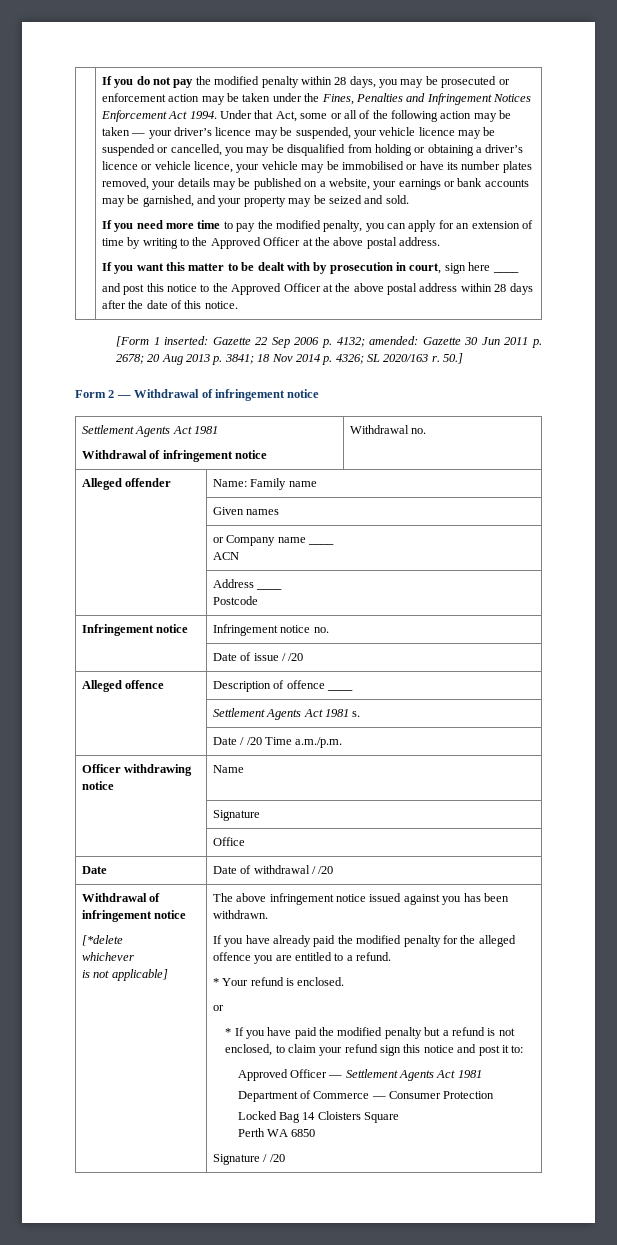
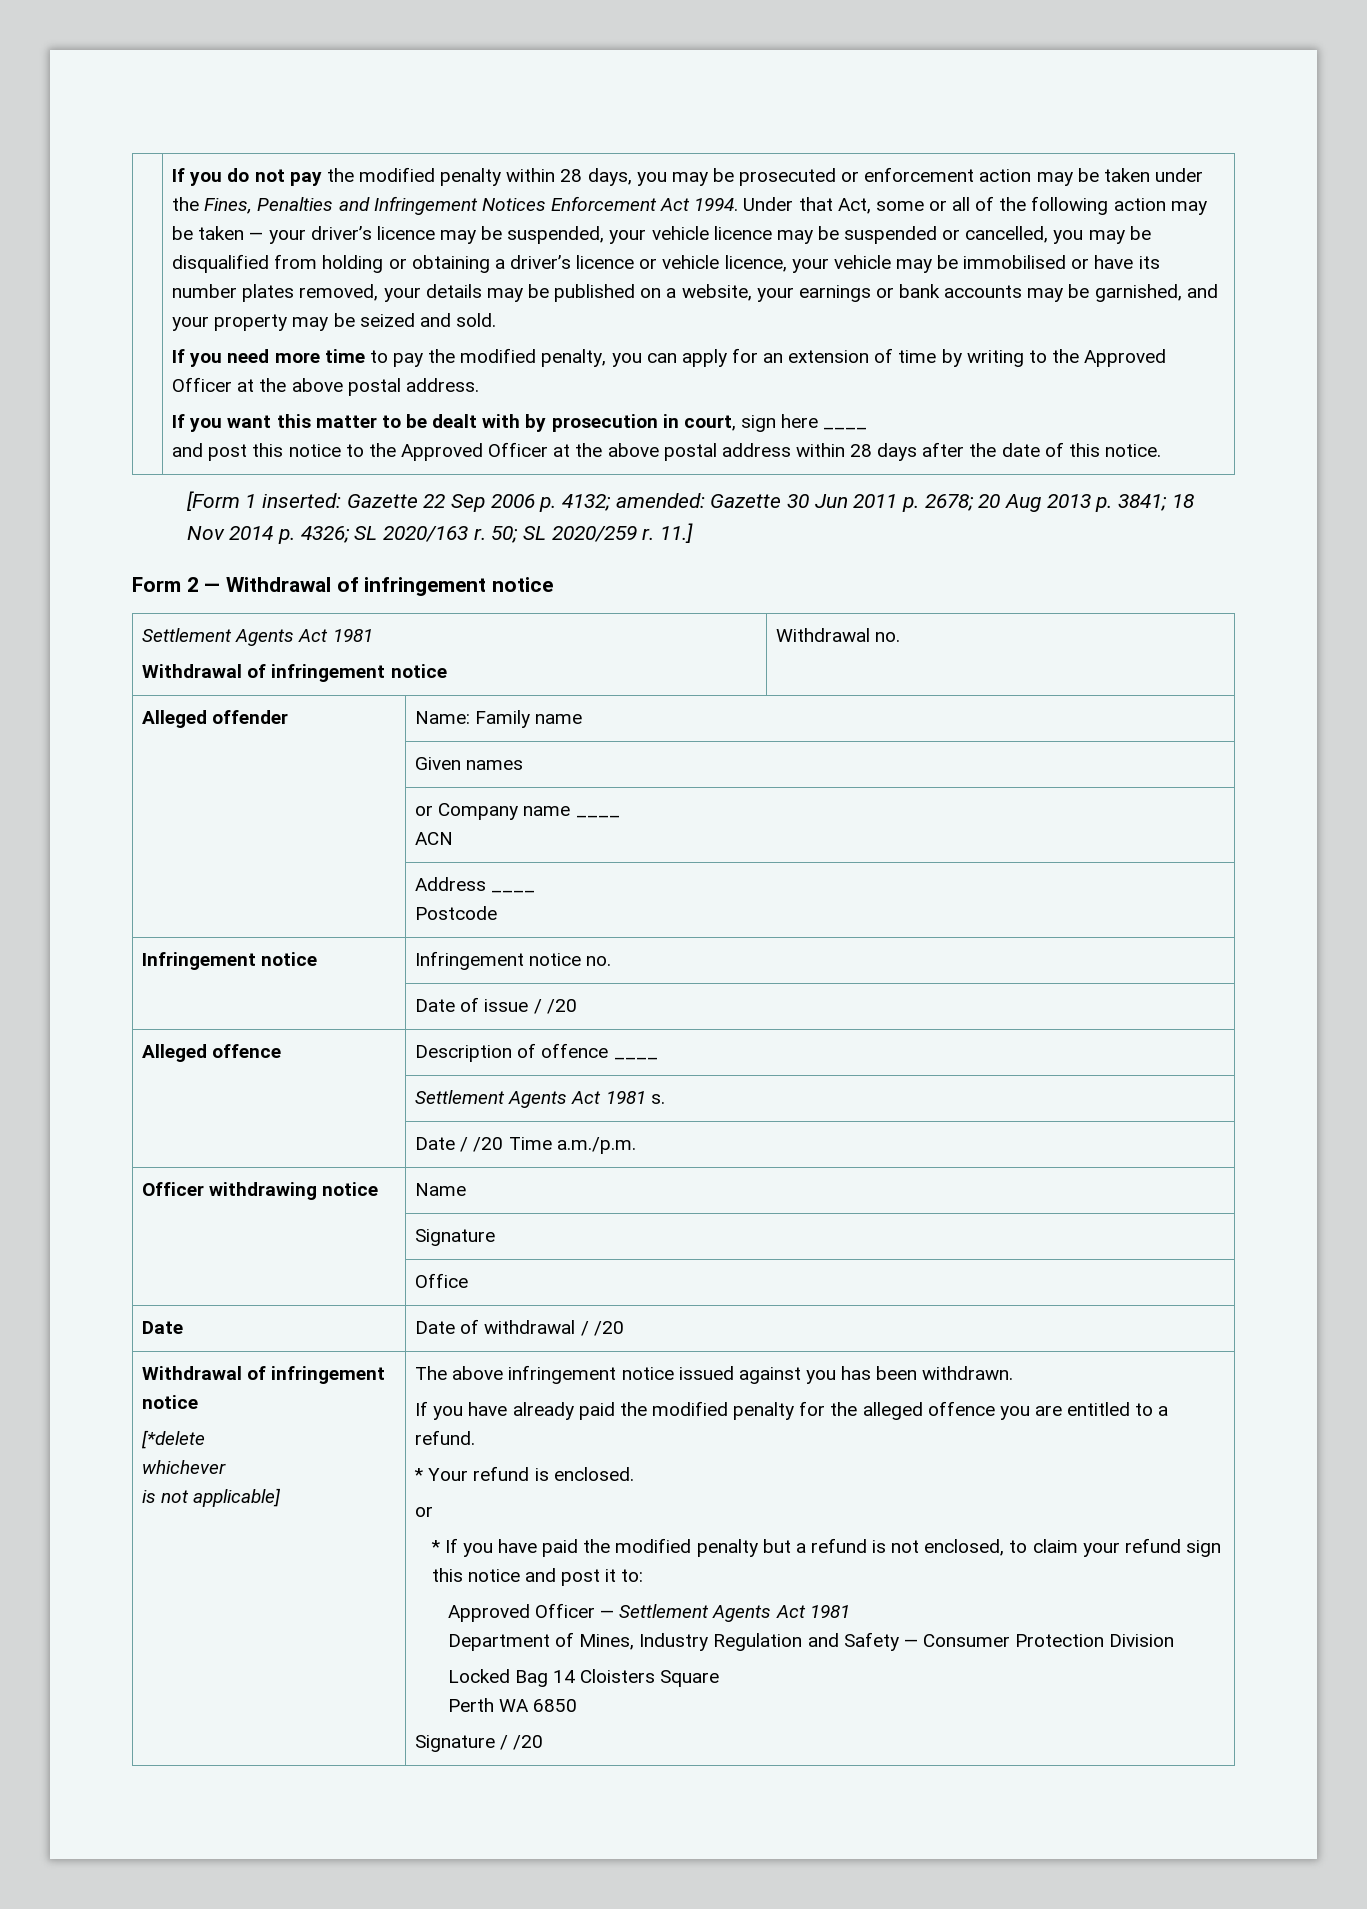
[443,353,464,364] 50.] -> [491,523,693,543] 50; SL 2020/259 r. 11.]
[313,1091,370,1099] Commerce -> [579,1632,899,1651] Mines, Industry Regulation and Safety
(495, 1095) none -> [1109,1634,1175,1647] Division

